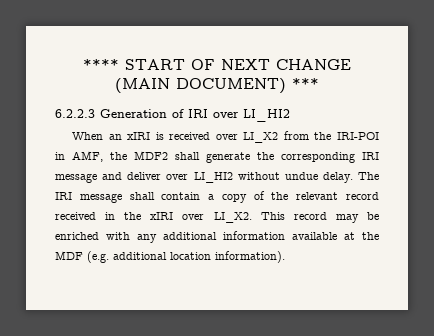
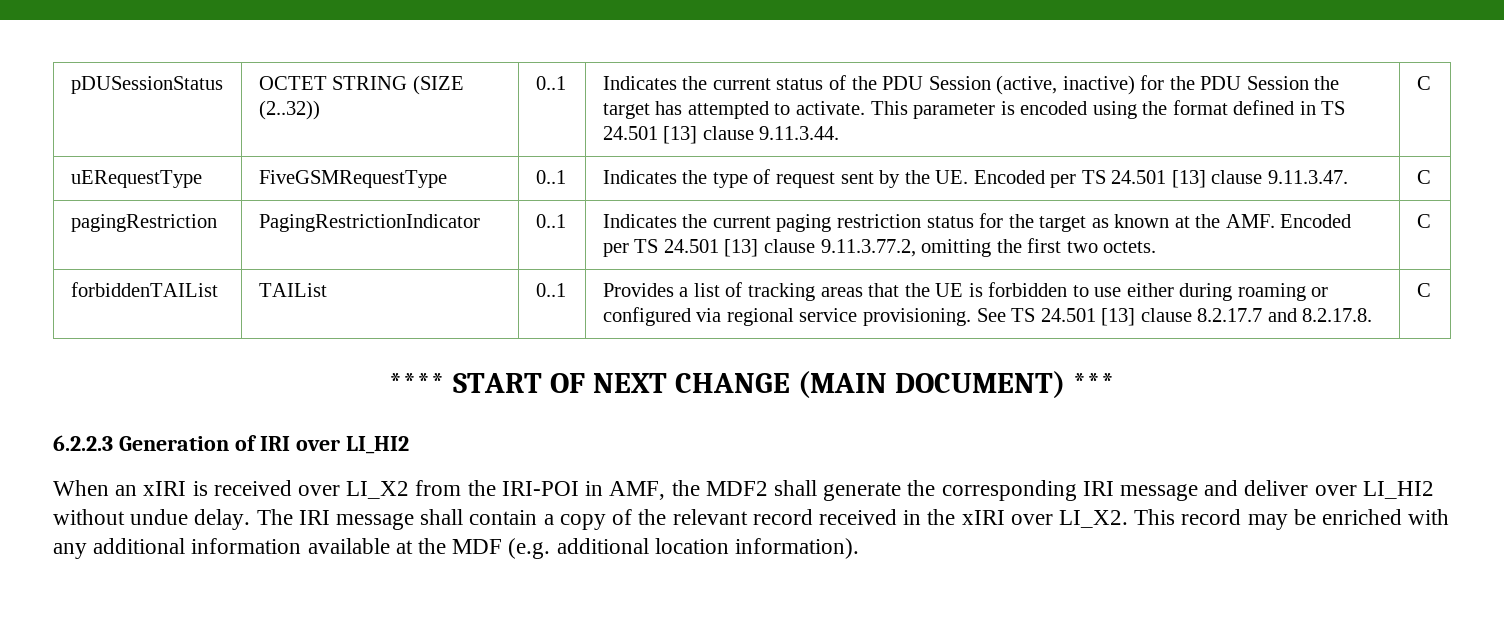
(83, 64) none -> [70,76,223,94] [258,75,464,95] [258,100,320,120] [535,76,566,90] [602,75,1340,95] [602,100,1346,119] [602,126,840,144] [1416,76,1431,90] [70,170,202,188] [258,170,447,188] [535,170,566,184] [602,169,1348,188] [1416,170,1431,184] [70,214,217,232] [258,214,480,232] [535,214,566,228] [602,213,1352,232] [602,238,1157,257] [1416,214,1431,228] [70,282,218,297] [258,283,327,297] [535,283,566,297] [602,282,1329,301] [602,307,1373,326] [1416,283,1431,297] pDUSessionStatus | OCTET STRING (SIZE (2..32)) | 0..1 | Indicates the current status of the PDU Session (active, inactive) for the PDU Session the target has attempted to activate. This parameter is encoded using the format defined in TS 24.501 [13] clause 9.11.3.44. | C // uERequestType | FiveGSMRequestType | 0..1 | Indicates the type of request sent by the UE. Encoded per TS 24.501 [13] clause 9.11.3.47. | C // pagingRestriction | PagingRestrictionIndicator | 0..1 | Indicates the current paging restriction status for the target as known at the AMF. Encoded per TS 24.501 [13] clause 9.11.3.77.2, omitting the first two octets. | C // forbiddenTAIList | TAIList | 0..1 | Provides a list of tracking areas that the UE is forbidden to use either during roaming or configured via regional service provisioning. See TS 24.501 [13] clause 8.2.17.7 and 8.2.17.8. | C //

